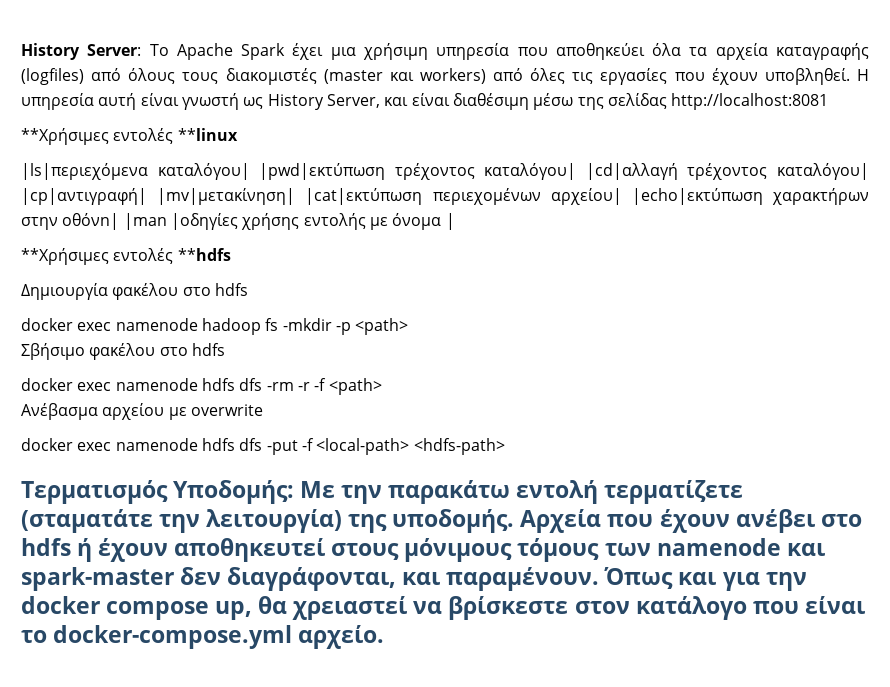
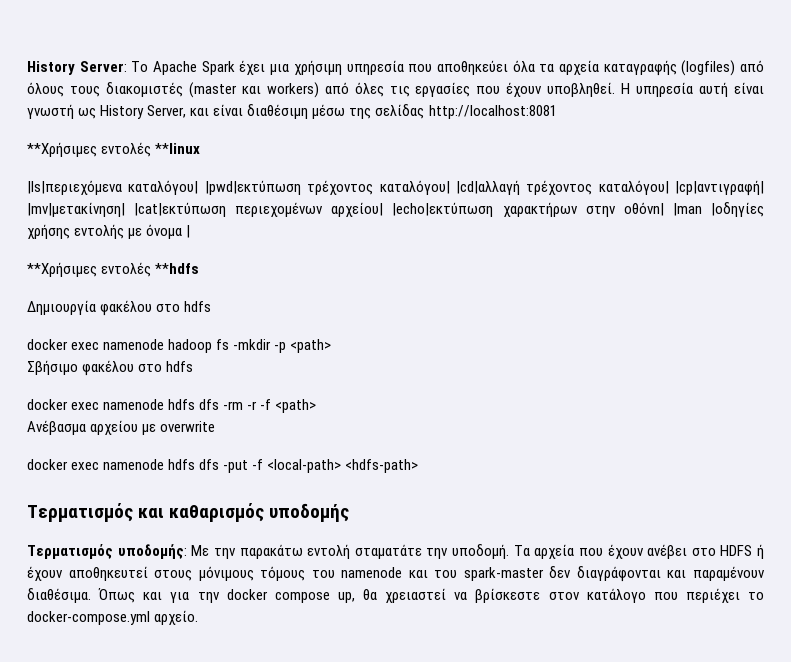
[173,480,744,504] [21,509,602,533] Υποδομής: Με την παρακάτω εντολή τερματίζετε (σταματάτε την λειτουργία) της υποδομής. Αρχεία -> [138,503,350,522] [27,544,575,559] και καθαρισμός υποδομής // Τερματισμός υποδομής: Με την παρακάτω εντολή σταματάτε την υποδομή. Τα αρχεία
[21,538,71,556] hdfs -> [720,545,753,556] HDFS
[604,543,651,556] των -> [311,570,335,578] του
(825, 549) none -> [434,570,458,578] του
[227,567,600,591] διαγράφονται, και παραμένουν. -> [576,566,766,582] [27,588,91,603] διαγράφονται και παραμένουν διαθέσιμα.
[804,596,865,614] είναι -> [685,588,740,603] περιέχει

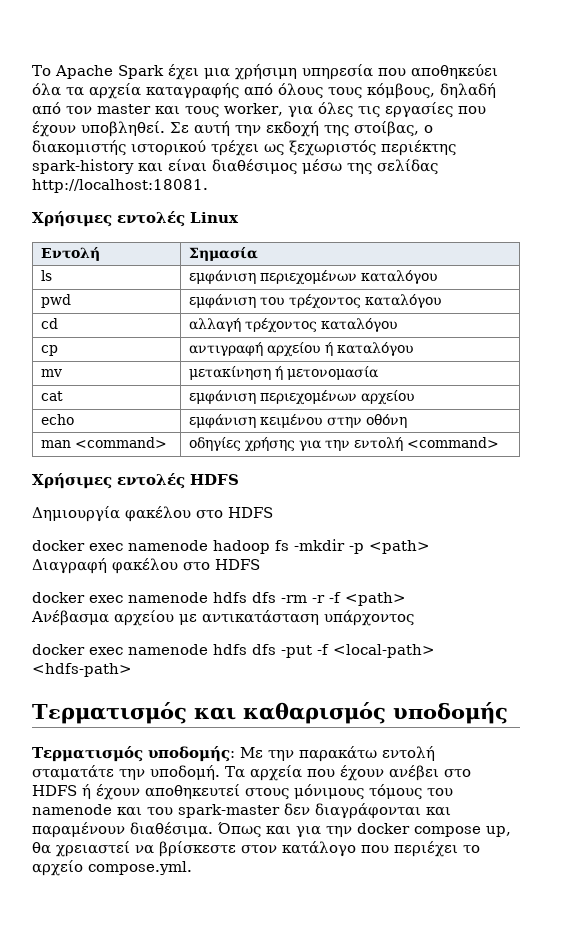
[27,61,127,75] History Server: -> (32, 70) none
[681,60,736,76] (logfiles) -> (239, 91) none
[105,82,349,98] διακομιστές (master και workers) από -> [367,83,496,99] [32,102,313,118] κόμβους, δηλαδή από τον master και τους worker, για
[621,82,764,97] [27,104,187,119] Η υπηρεσία αυτή είναι γνωστή ως History Server, -> [170,121,433,137] [32,140,456,156] [32,159,134,174] Σε αυτή την εκδοχή της στοίβας, ο διακομιστής ιστορικού τρέχει ως ξεχωριστός περιέκτης spark-history
[247,104,309,119] διαθέσιμη -> [212,159,297,175] διαθέσιμος
[428,105,557,119] [27,142,201,157] [27,180,764,196] [27,202,764,217] [27,224,191,239] [27,262,200,277] http://localhost:8081 // **Χρήσιμες εντολές **linux // |ls|περιεχόμενα καταλόγου| |pwd|εκτύπωση τρέχοντος καταλόγου| |cd|αλλαγή τρέχοντος καταλόγου| |cp|αντιγραφή| |mv|μετακίνηση| |cat|εκτύπωση περιεχομένων αρχείου| |echo|εκτύπωση χαρακτήρων στην οθόνn| |man |οδηγίες χρήσης εντολής με όνομα | // **Χρήσιμες εντολές **hdfs -> [32,179,208,193] [32,211,239,227] [41,247,101,261] [189,247,259,261] [41,270,53,281] [189,270,439,285] [41,294,72,308] [189,294,443,309] [41,318,59,329] [189,318,399,333] [41,345,59,356] [189,342,415,357] [41,369,63,377] [189,366,380,380] [41,391,64,401] [189,390,416,405] [41,414,75,425] [189,414,408,428] [41,437,168,448] [189,437,500,452] [32,473,239,489] http://localhost:18081. // Χρήσιμες εντολές Linux // Εντολή | Σημασία // ls | εμφάνιση περιεχομένων καταλόγου // pwd | εμφάνιση του τρέχοντος καταλόγου // cd | αλλαγή τρέχοντος καταλόγου // cp | αντιγραφή αρχείου ή καταλόγου // mv | μετακίνηση ή μετονομασία // cat | εμφάνιση περιεχομένων αρχείου // echo | εμφάνιση κειμένου στην οθόνη // man <command> | οδηγίες χρήσης για την εντολή <command> // Χρήσιμες εντολές HDFS
[184,301,212,312] hdfs -> [228,507,273,518] HDFS
[27,360,194,376] Σβήσιμο φακέλου στο hdfs -> [32,558,260,574] Διαγραφή φακέλου στο HDFS
[160,421,216,432] overwrite -> [202,610,414,626] αντικατάσταση υπάρχοντος
[27,610,199,625] docker-compose.yml αρχείο. -> [32,860,192,876] αρχείο compose.yml.

